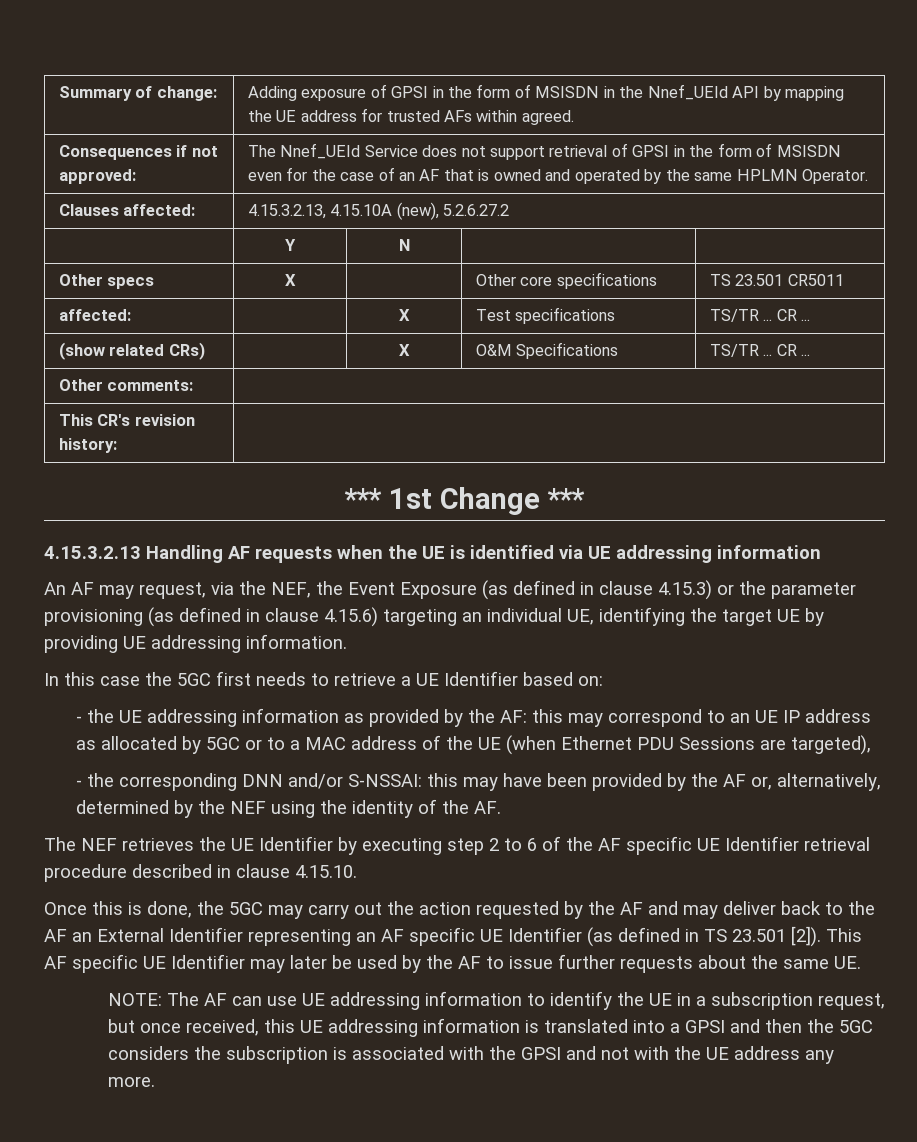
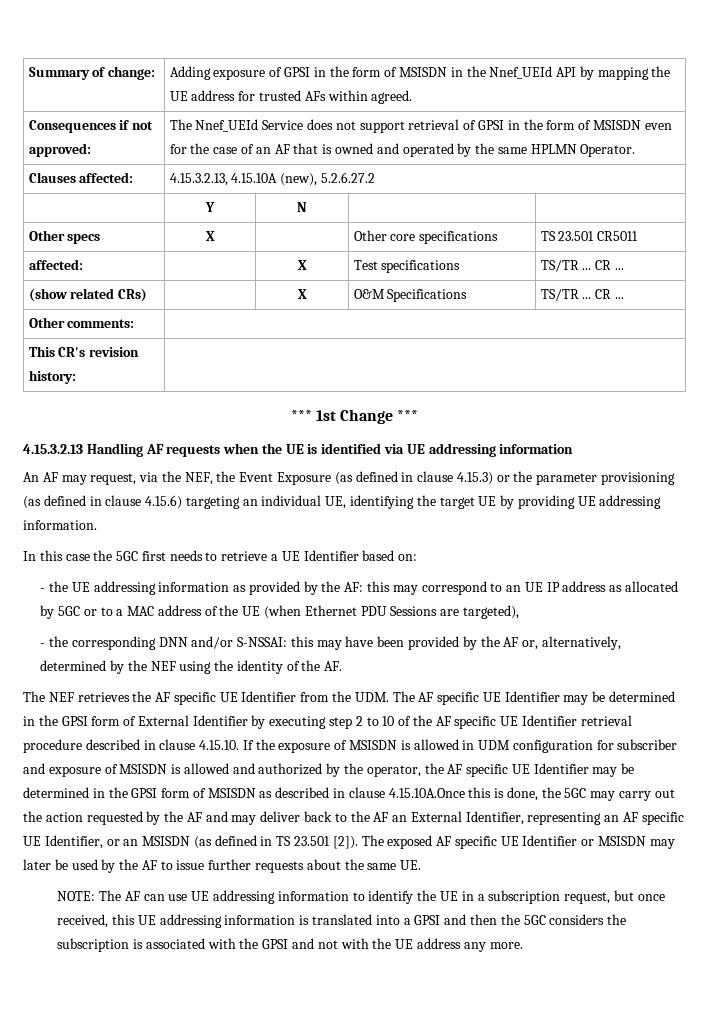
[231,838,254,851] UE -> [155,691,676,705] [23,715,189,726] AF specific UE Identifier from the UDM. The AF specific UE Identifier may be determined in the GPSI form of External
[527,838,537,851] 6 -> [382,716,395,726] 10
[44,902,87,915] // Once -> [242,739,678,753] [23,763,635,777] [23,787,465,798] If the exposure of MSISDN is allowed in UDM configuration for subscriber and exposure of MSISDN is allowed and authorized by the operator, the AF specific UE Identifier may be determined in the GPSI form of MSISDN as described in clause 4.15.10A.Once
[169,927,243,942] Identifier -> [465,811,524,825] Identifier,
[508,927,582,942] Identifier -> [44,835,191,849] Identifier, or an MSISDN
[826,928,862,942] [44,954,245,973] This AF specific UE Identifier -> [361,835,647,849] The exposed AF specific UE Identifier or MSISDN

